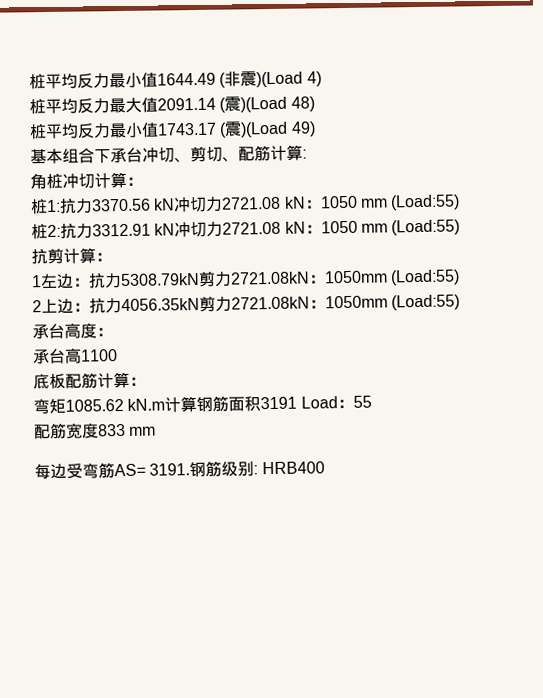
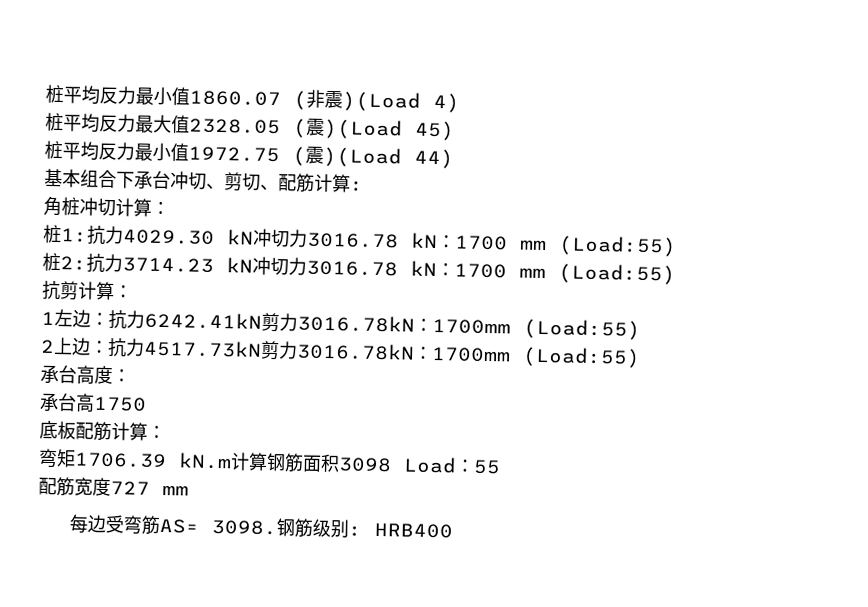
[29,72,216,90] 桩平均反力最小值1644.49 -> [45,84,281,107] 桩平均反力最小值1860.07
[157,96,315,113] [29,121,316,140] 2091.14 (震)(Load 48) // 桩平均反力最小值1743.17 (震)(Load 49) -> [189,118,455,141] [44,140,454,169] 2328.05 (震)(Load 45) // 桩平均反力最小值1972.75 (震)(Load 44)
[91,195,358,213] 3370.56 kN冲切力2721.08 kN：1050 -> [123,228,508,251] 4029.30 kN冲切力3016.78 kN：1700
[92,220,358,238] 3312.91 kN冲切力2721.08 kN：1050 -> [122,256,507,279] 3714.23 kN冲切力3016.78 kN：1700
[120,270,388,287] 5308.79kN剪力2721.08kN：1050mm -> [144,311,511,335] 6242.41kN剪力3016.78kN：1700mm
[121,295,388,312] 4056.35kN剪力2721.08kN：1050mm -> [143,339,511,363] 4517.73kN剪力3016.78kN：1700mm
[80,349,118,362] 1100 -> [93,396,147,412] 1750
[65,398,124,412] 1085.62 -> [74,452,167,469] 1706.39
[260,396,298,410] 3191 -> [338,457,392,473] 3098
[97,423,126,437] 833 -> [110,481,150,495] 727
[149,463,191,476] 3191. -> [211,519,278,536] 3098.

